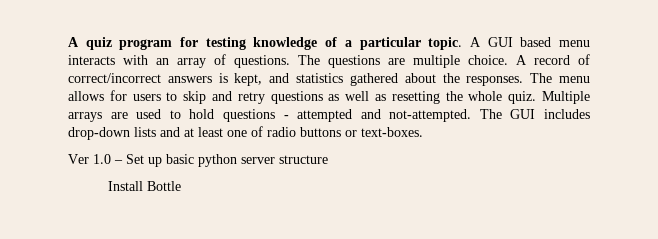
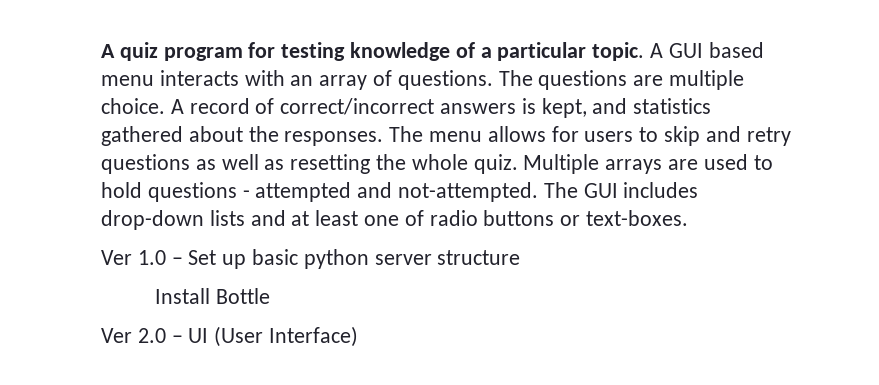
(182, 186) none -> [101,326,359,347] // Ver 2.0 – UI (User Interface)

